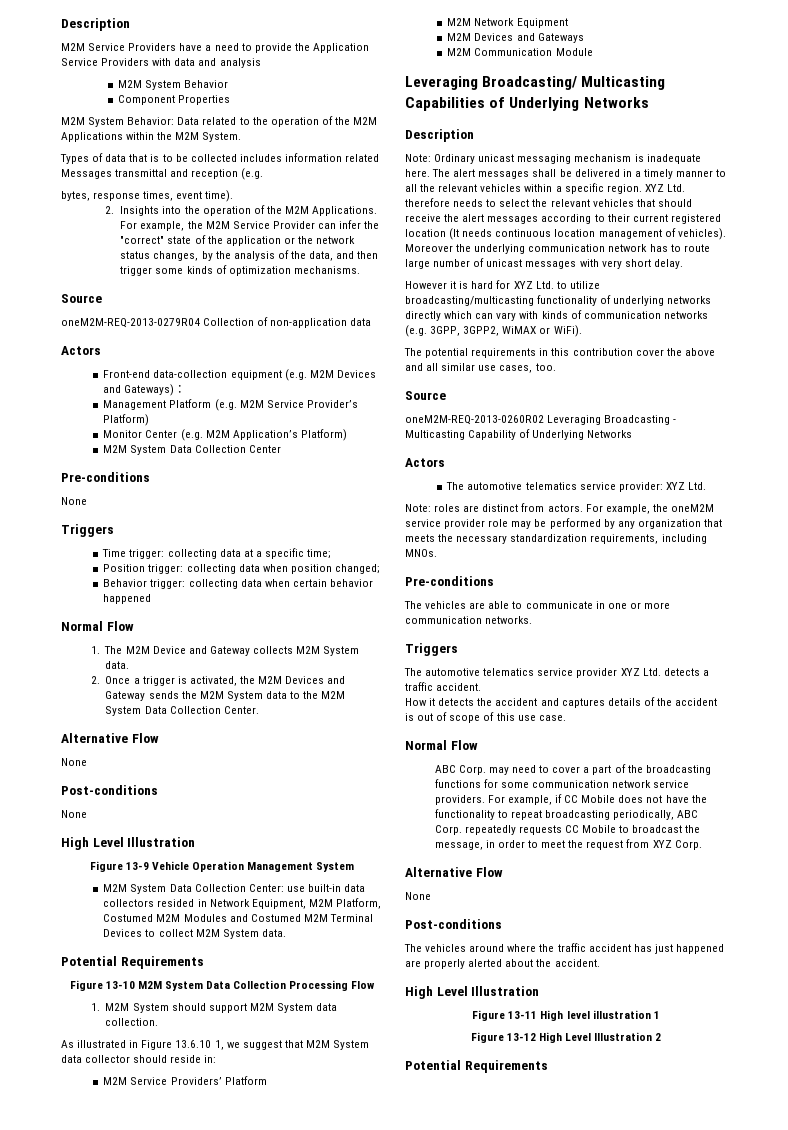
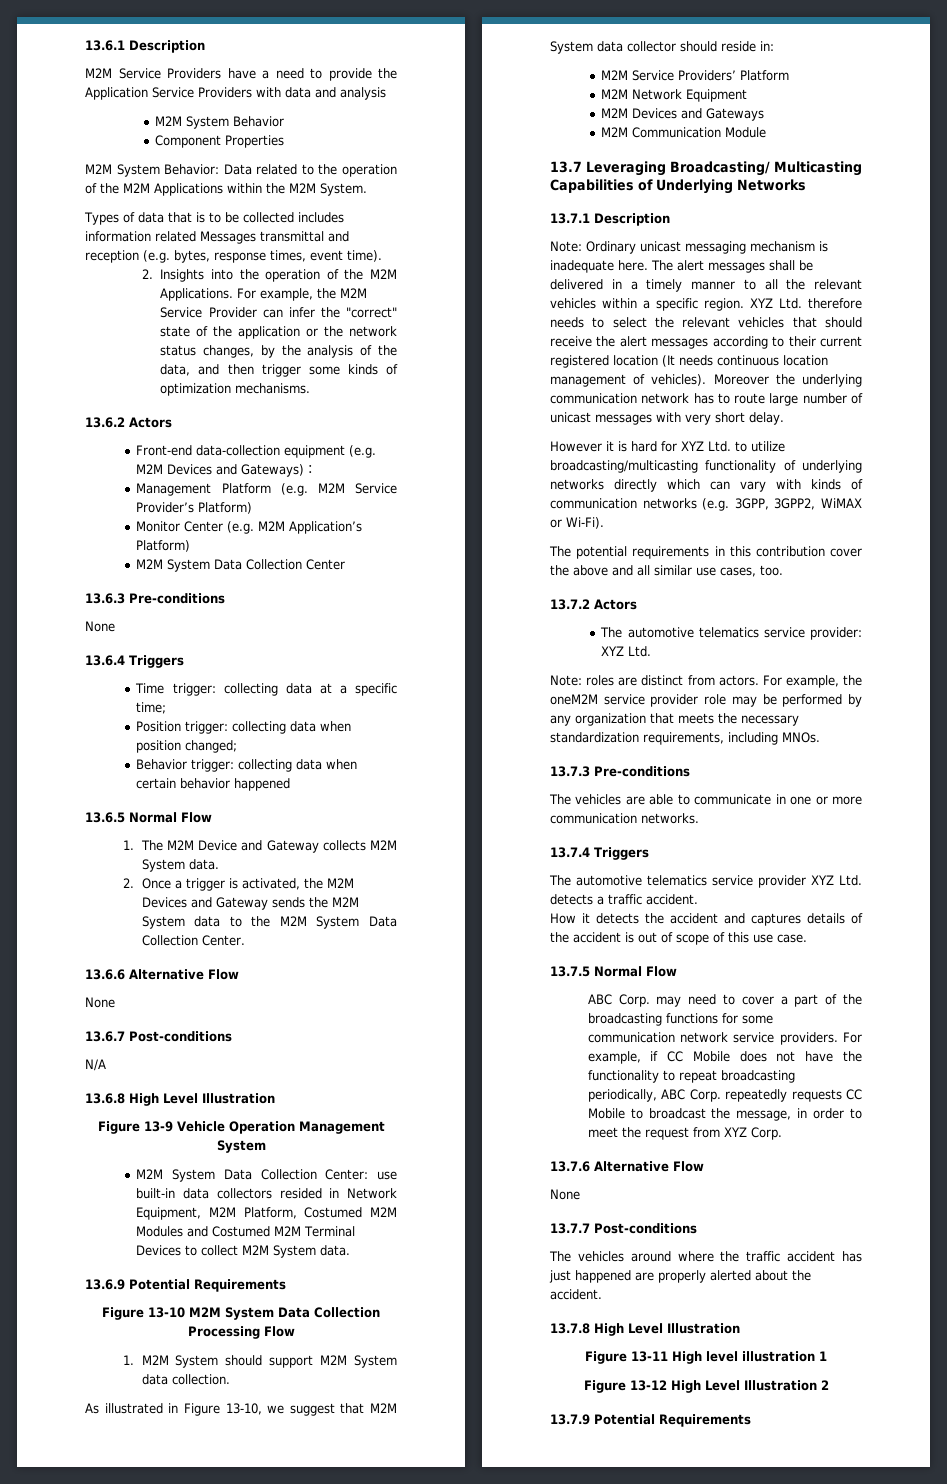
(61, 24) none -> [85,40,125,51] 13.6.1
(264, 174) // -> (170, 256) none
[61,294,102,303] [61,317,372,328] Source // oneM2M-REQ-2013-0279R04 Collection of non-application data // -> [85,417,125,428] 13.6.2
(281, 449) none -> [85,593,125,604] 13.6.3
(87, 501) none -> [85,655,125,666] 13.6.4
(152, 599) none -> [85,812,125,823] 13.6.5
[61,733,159,743] [61,758,87,766] [61,785,158,795] [61,810,87,818] Alternative Flow // None // Post-conditions // None // -> [85,969,239,980] [85,997,115,1008] [85,1031,232,1042] [85,1059,106,1071] [85,1093,125,1104] 13.6.6 Alternative Flow // None // 13.6.7 Post-conditions // N/A // 13.6.8
(286, 933) none -> [85,1279,125,1290] 13.6.9
[175,1040,224,1050] 13.6.10 1, -> [225,1403,262,1415] 13-10,
(593, 52) none -> [550,161,582,173] 13.7
(649, 102) none -> [550,213,590,224] 13.7.1
[553,325,582,337] WiFi). -> [566,517,604,529] Wi-Fi).
[405,391,446,400] [405,415,677,425] [405,429,633,440] Source // oneM2M-REQ-2013-0260R02 Leveraging Broadcasting - Multicasting Capability of Underlying Networks // -> [550,599,590,610] 13.7.2
(437, 553) none -> [550,766,590,777] 13.7.3
(533, 620) none -> [550,847,590,858] 13.7.4
(566, 718) none -> [550,966,590,977] 13.7.5
[405,867,503,877] [405,892,431,900] Alternative Flow // None // -> [550,1161,704,1172] [550,1189,580,1200] [550,1223,590,1234] 13.7.6 Alternative Flow // None // 13.7.7
(600, 963) none -> [550,1323,590,1334] 13.7.8
(662, 1037) none -> [550,1414,590,1425] 13.7.9

